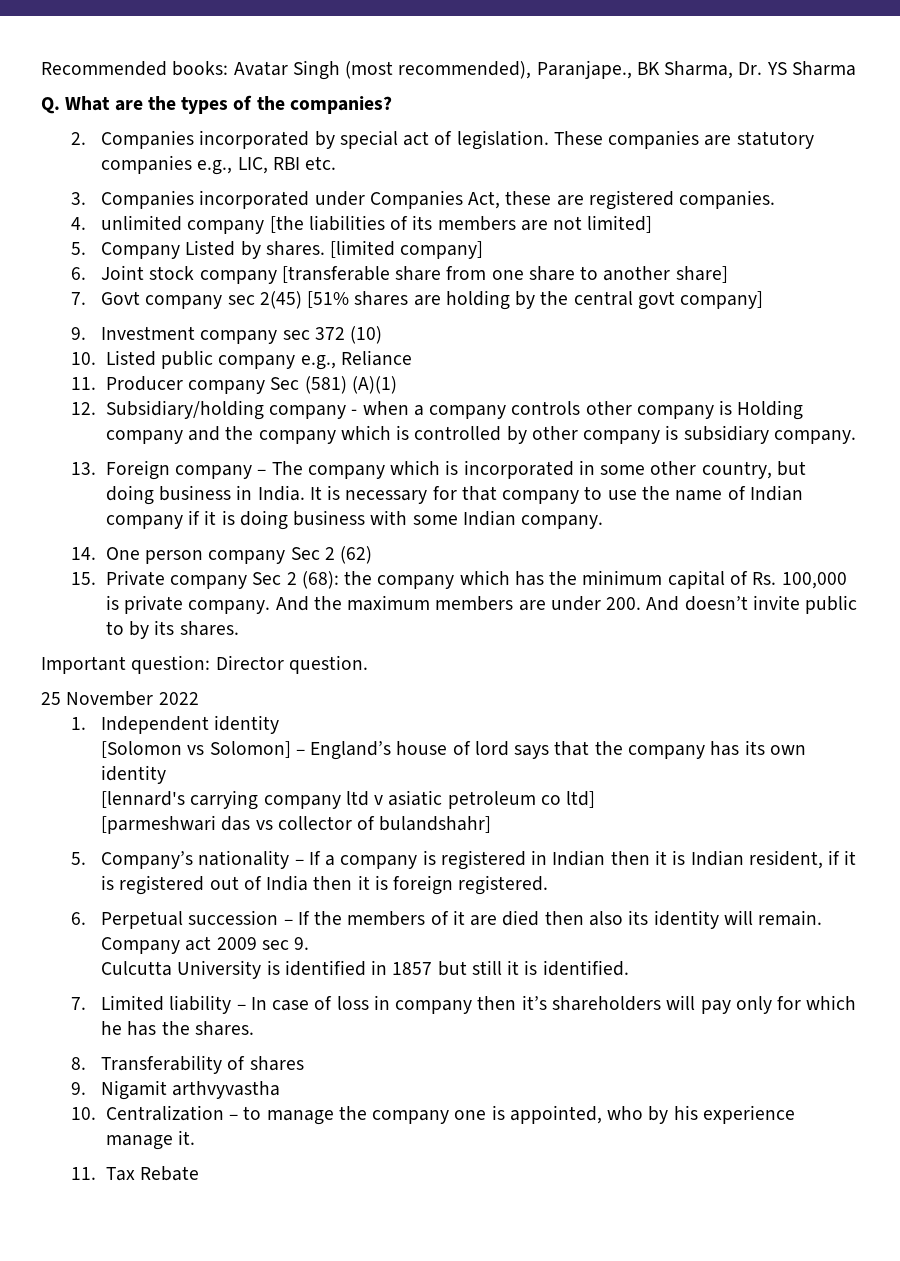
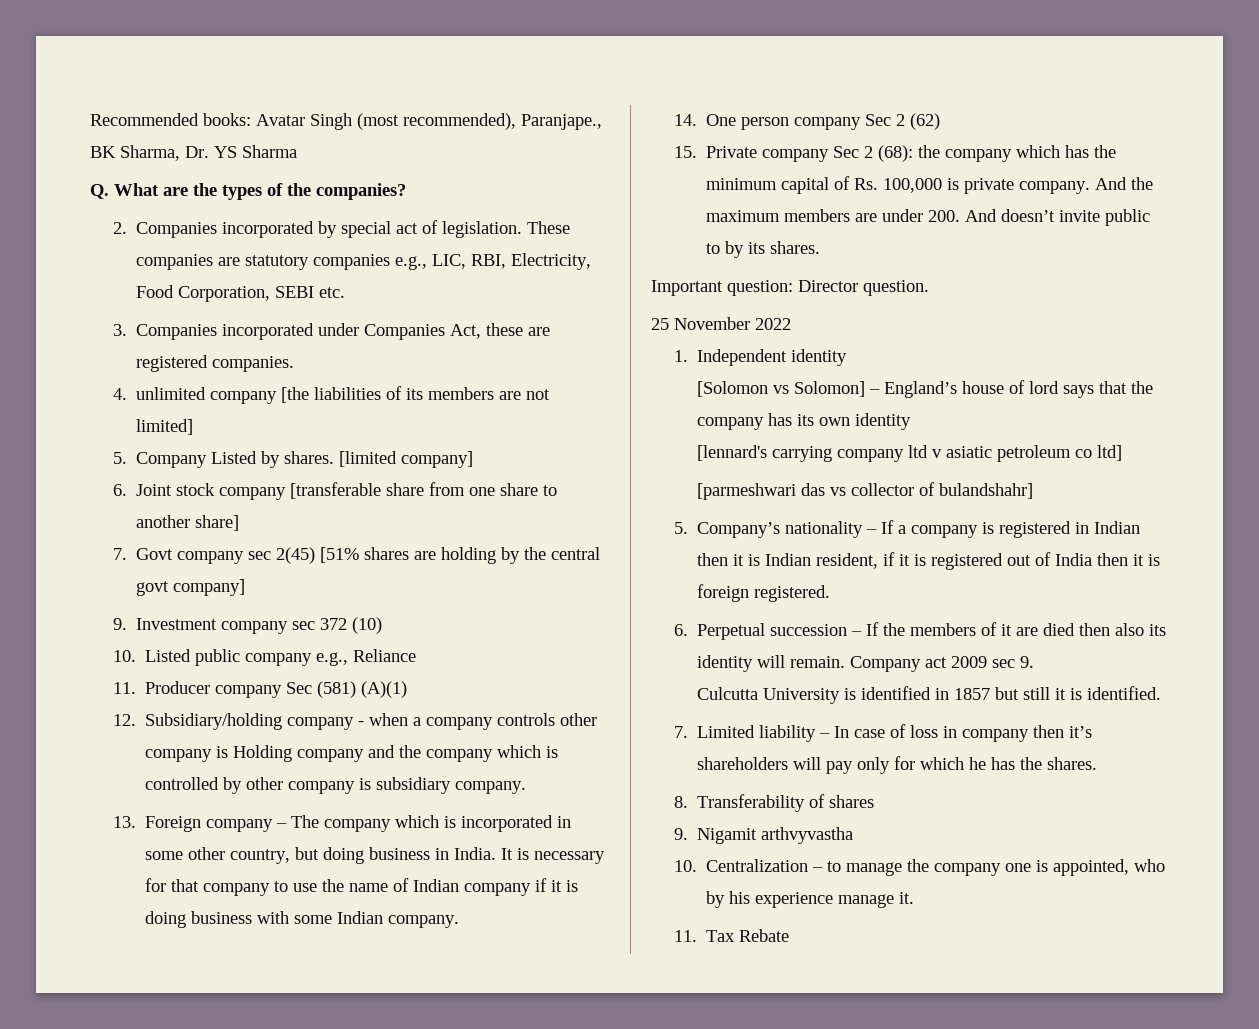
[272,157,300,170] RBI -> [471,253,592,270] [136,285,315,302] RBI, Electricity, Food Corporation, SEBI

